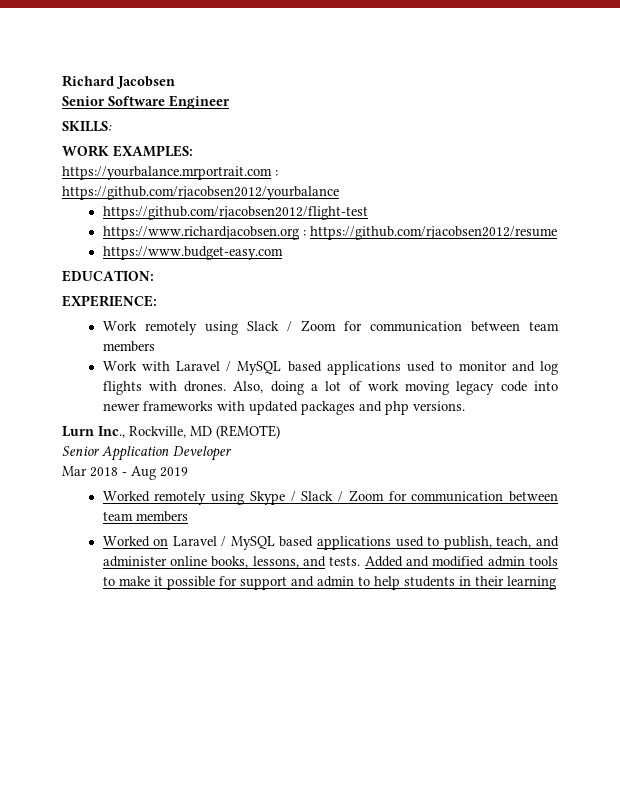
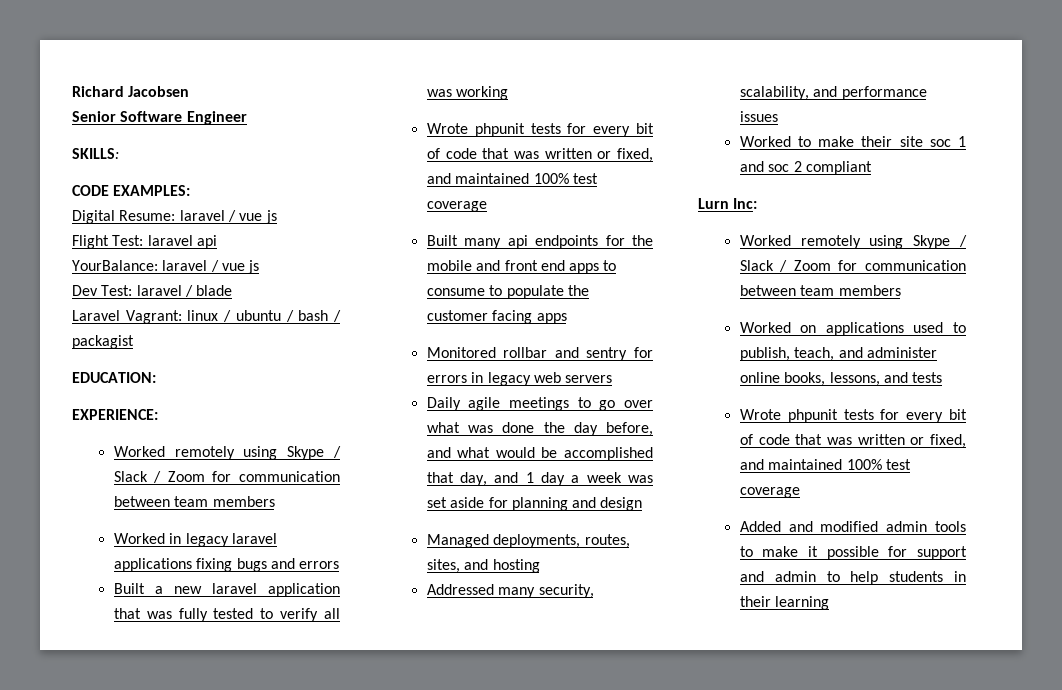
[62,145,109,157] WORK -> [72,185,109,196] CODE
[62,166,278,180] [62,186,339,200] [102,206,368,220] [102,226,557,240] [102,246,283,260] https://yourbalance.mrportrait.com : https://github.com/rjacobsen2012/yourbalance // https://github.com/rjacobsen2012/flight-test // https://www.richardjacobsen.org : https://github.com/rjacobsen2012/resume // https://www.budget-easy.com -> [72,210,277,224] [72,235,217,249] [72,260,260,274] [72,285,233,297] [72,310,342,324] [72,335,134,349] Digital Resume: laravel / vue js // Flight Test: laravel api // YourBalance: laravel / vue js // Dev Test: laravel / blade // Laravel Vagrant: linux / ubuntu / bash / packagist
[102,320,560,335] [102,341,155,352] [102,361,559,375] [102,381,558,395] [102,401,465,415] [62,425,280,439] [62,446,232,461] [62,466,188,480] Work remotely using Slack / Zoom for communication between team members // Work with Laravel / MySQL based applications used to monitor and log flights with drones. Also, doing a lot of work moving legacy code into newer frameworks with updated packages and php versions. // Lurn Inc., Rockville, MD (REMOTE) // Senior Application Developer // Mar 2018 - Aug 2019 -> [113,446,341,460] [113,471,340,483] [113,496,275,507] [113,533,277,547] [113,558,340,572] [113,583,340,597] [113,608,340,622] [426,86,509,100] [426,123,654,137] [426,148,653,162] [426,173,598,184] [426,201,487,212] [426,235,653,249] [426,260,617,274] [426,285,589,299] [426,310,567,324] [426,347,653,361] [426,372,613,386] [426,397,653,411] [426,422,653,436] [426,447,653,461] [426,472,653,486] [426,497,643,511] [426,534,630,548] [426,559,540,573] [426,584,594,598] [739,86,927,100] [739,111,778,122] [739,136,966,147] [739,161,872,175] [698,198,758,209] Worked remotely using Skype / Slack / Zoom for communication between team members // Worked in legacy laravel applications fixing bugs and errors // Built a new laravel application that was fully tested to verify all was working // Wrote phpunit tests for every bit of code that was written or fixed, and maintained 100% test coverage // Built many api endpoints for the mobile and front end apps to consume to populate the customer facing apps // Monitored rollbar and sentry for errors in legacy web servers // Daily agile meetings to go over what was done the day before, and what would be accomplished that day, and 1 day a week was set aside for planning and design // Managed deployments, routes, sites, and hosting // Addressed many security, scalability, and performance issues // Worked to make their site soc 1 and soc 2 compliant // Lurn Inc:
[172,536,314,550] Laravel / MySQL based -> (817, 329) none
[329,556,361,566] tests. -> [912,372,943,383] [739,409,967,423] [739,434,966,448] [739,459,911,470] [739,487,800,498] tests // Wrote phpunit tests for every bit of code that was written or fixed, and maintained 100% test coverage //

